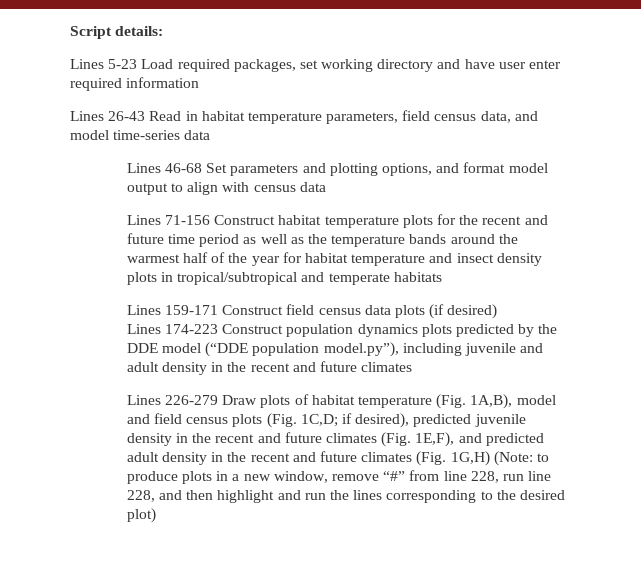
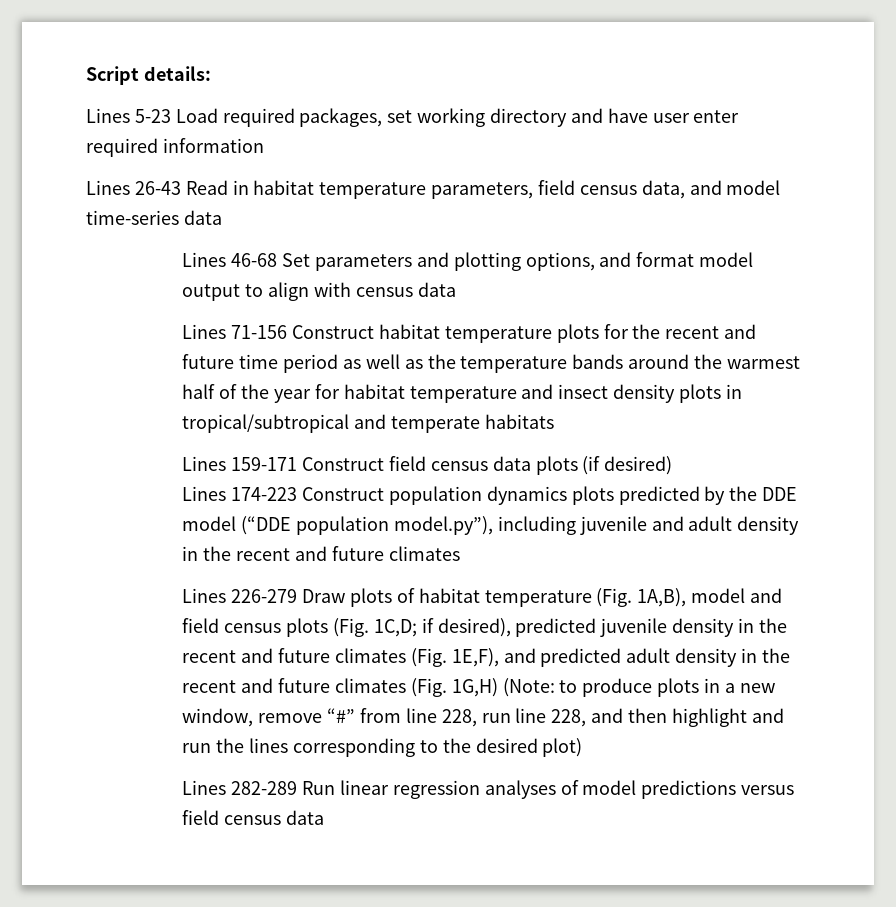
(156, 515) none -> [182,780,795,799] [182,810,325,825] // Lines 282-289 Run linear regression analyses of model predictions versus field census data

